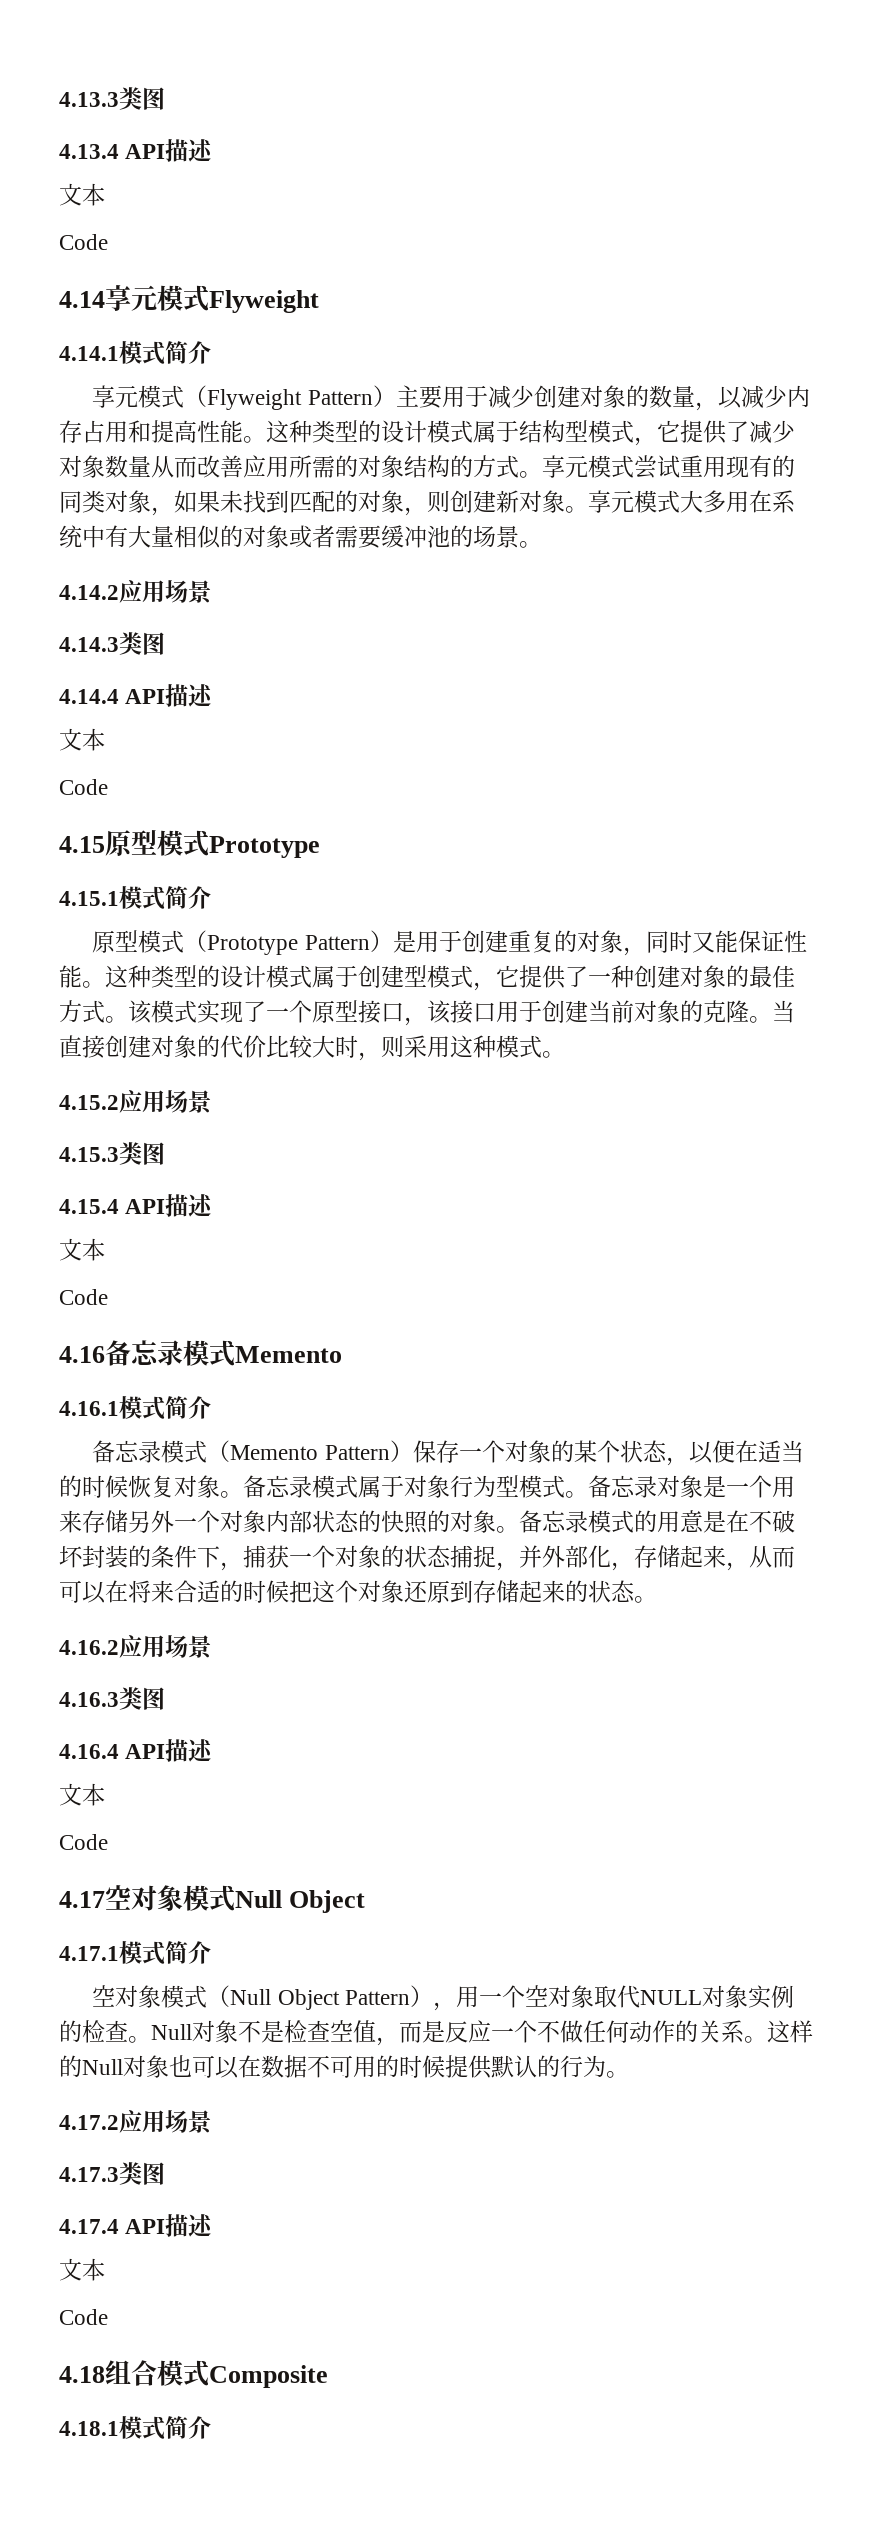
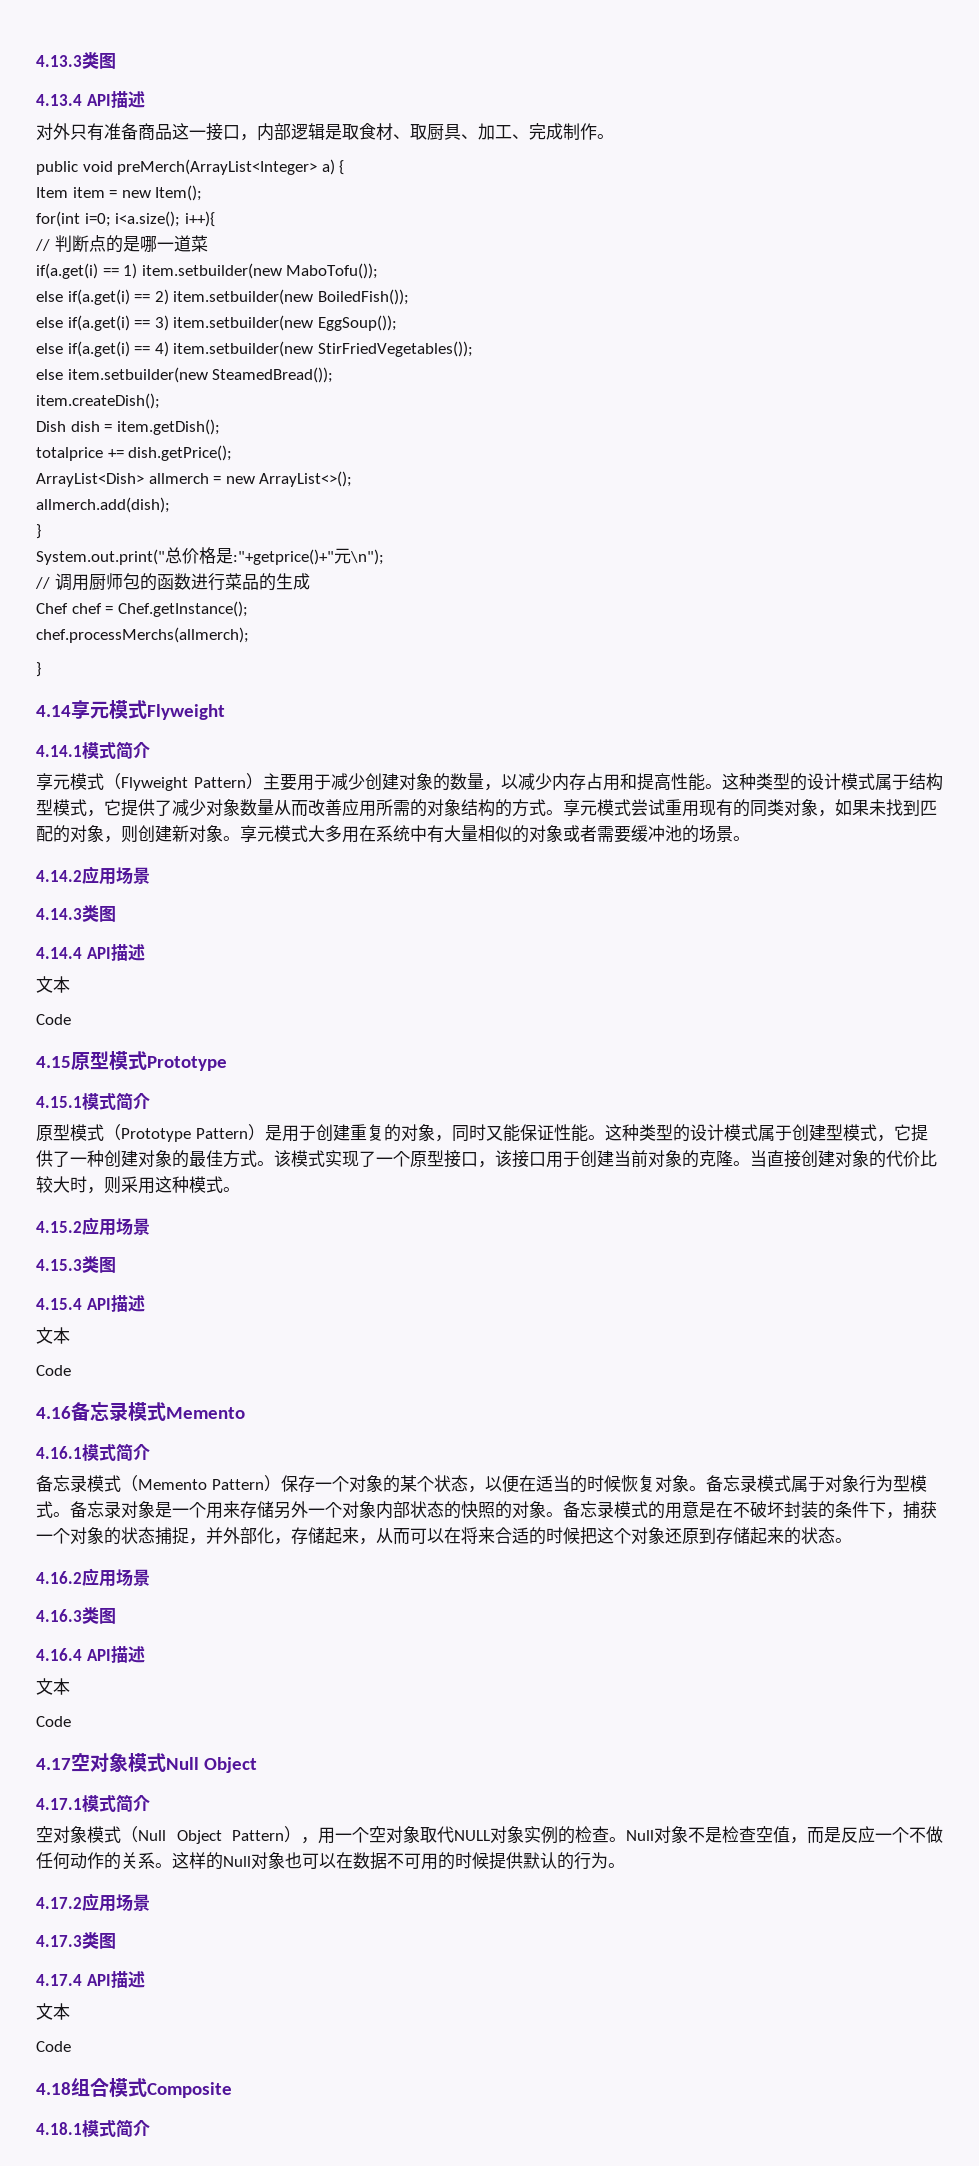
[59,183,105,206] [59,234,108,250] 文本 // Code -> [36,123,614,141] [36,159,345,175] [36,185,203,201] [36,211,215,227] [35,235,208,253] [36,263,379,279] [36,289,409,305] [36,315,397,331] [36,341,473,357] [36,367,334,383] [36,393,160,409] [36,419,220,435] [36,445,233,461] [36,471,353,487] [36,497,170,513] [36,524,41,539] [36,547,384,565] [35,573,310,591] [36,601,248,617] [36,627,249,643] [36,662,41,677] 对外只有准备商品这一接口，内部逻辑是取食材、取厨具、加工、完成制作。 // public void preMerch(ArrayList<Integer> a) { // Item item = new Item(); // for(int i=0; i<a.size(); i++){ // // 判断点的是哪一道菜 // if(a.get(i) == 1) item.setbuilder(new MaboTofu()); // else if(a.get(i) == 2) item.setbuilder(new BoiledFish()); // else if(a.get(i) == 3) item.setbuilder(new EggSoup()); // else if(a.get(i) == 4) item.setbuilder(new StirFriedVegetables()); // else item.setbuilder(new SteamedBread()); // item.createDish(); // Dish dish = item.getDish(); // totalprice += dish.getPrice(); // ArrayList<Dish> allmerch = new ArrayList<>(); // allmerch.add(dish); // } // System.out.print("总价格是:"+getprice()+"元\n"); // // 调用厨师包的函数进行菜品的生成 // Chef chef = Chef.getInstance(); // chef.processMerchs(allmerch); // }

